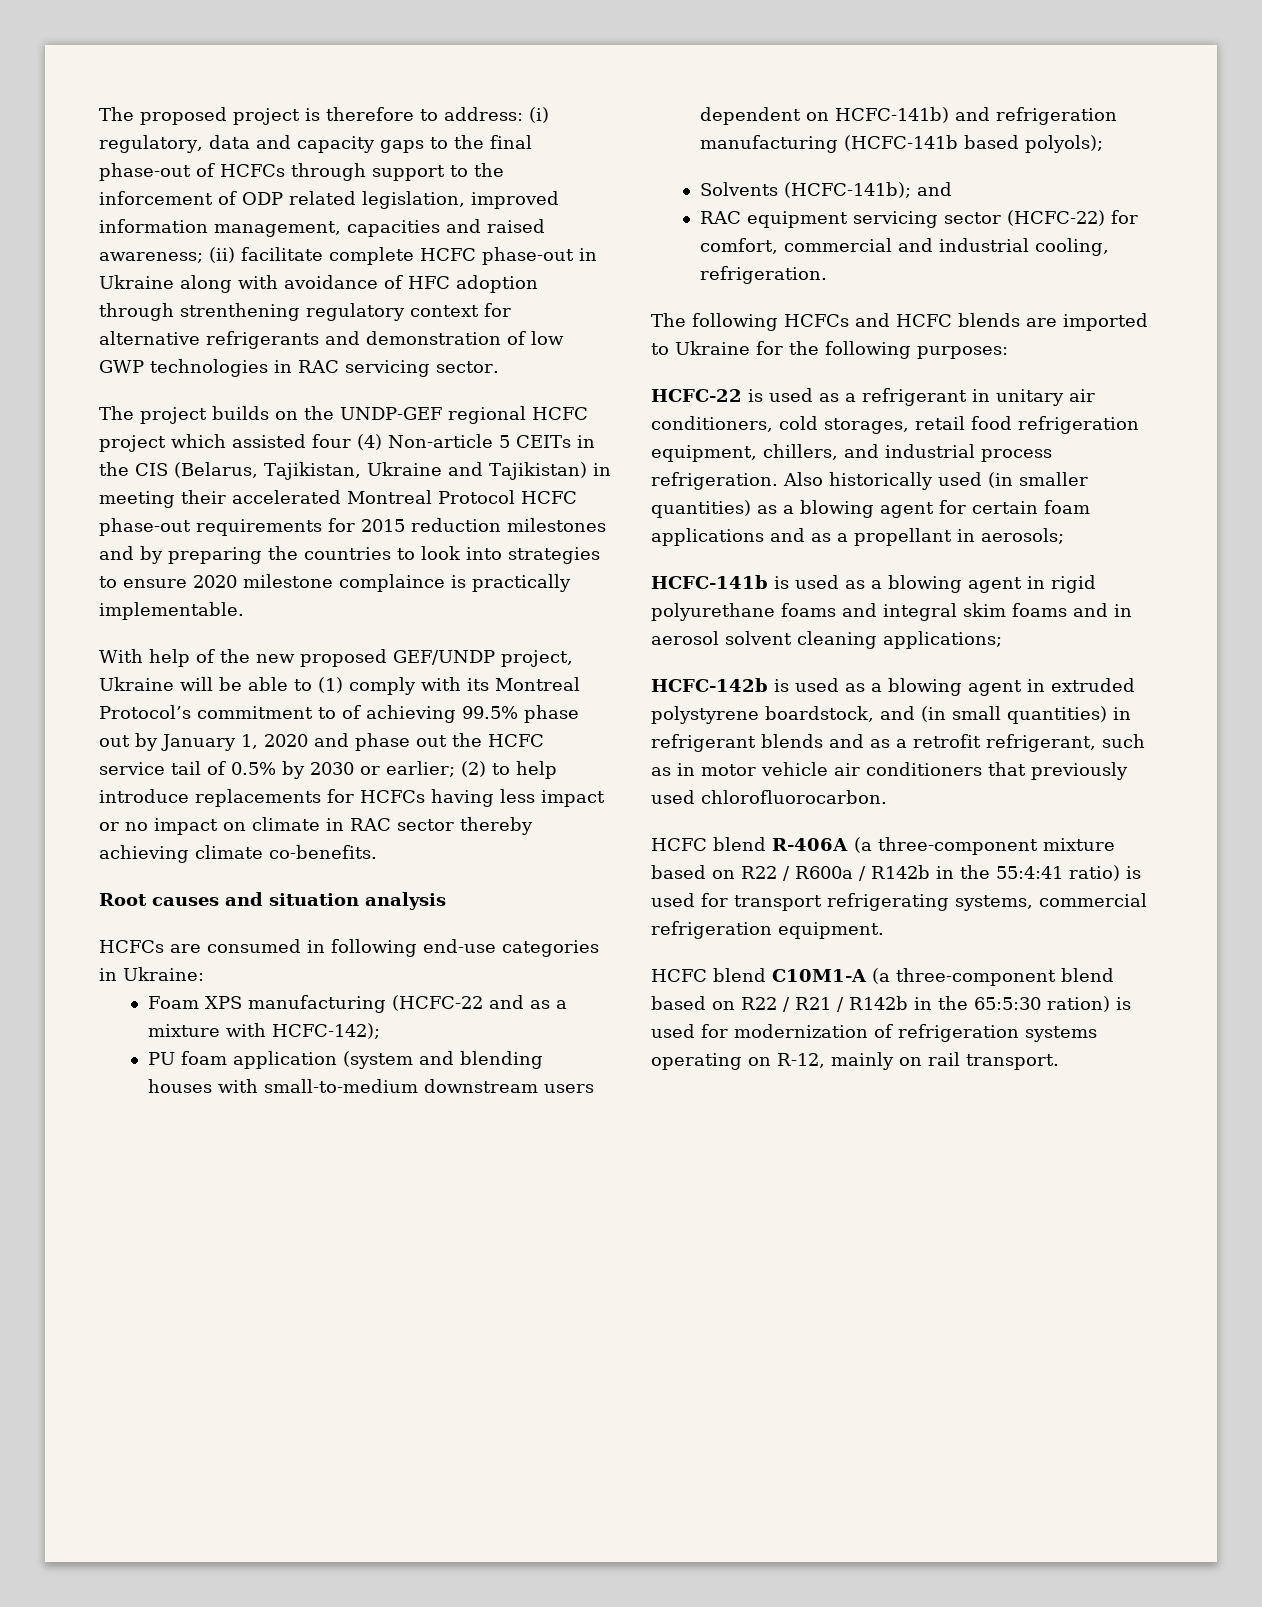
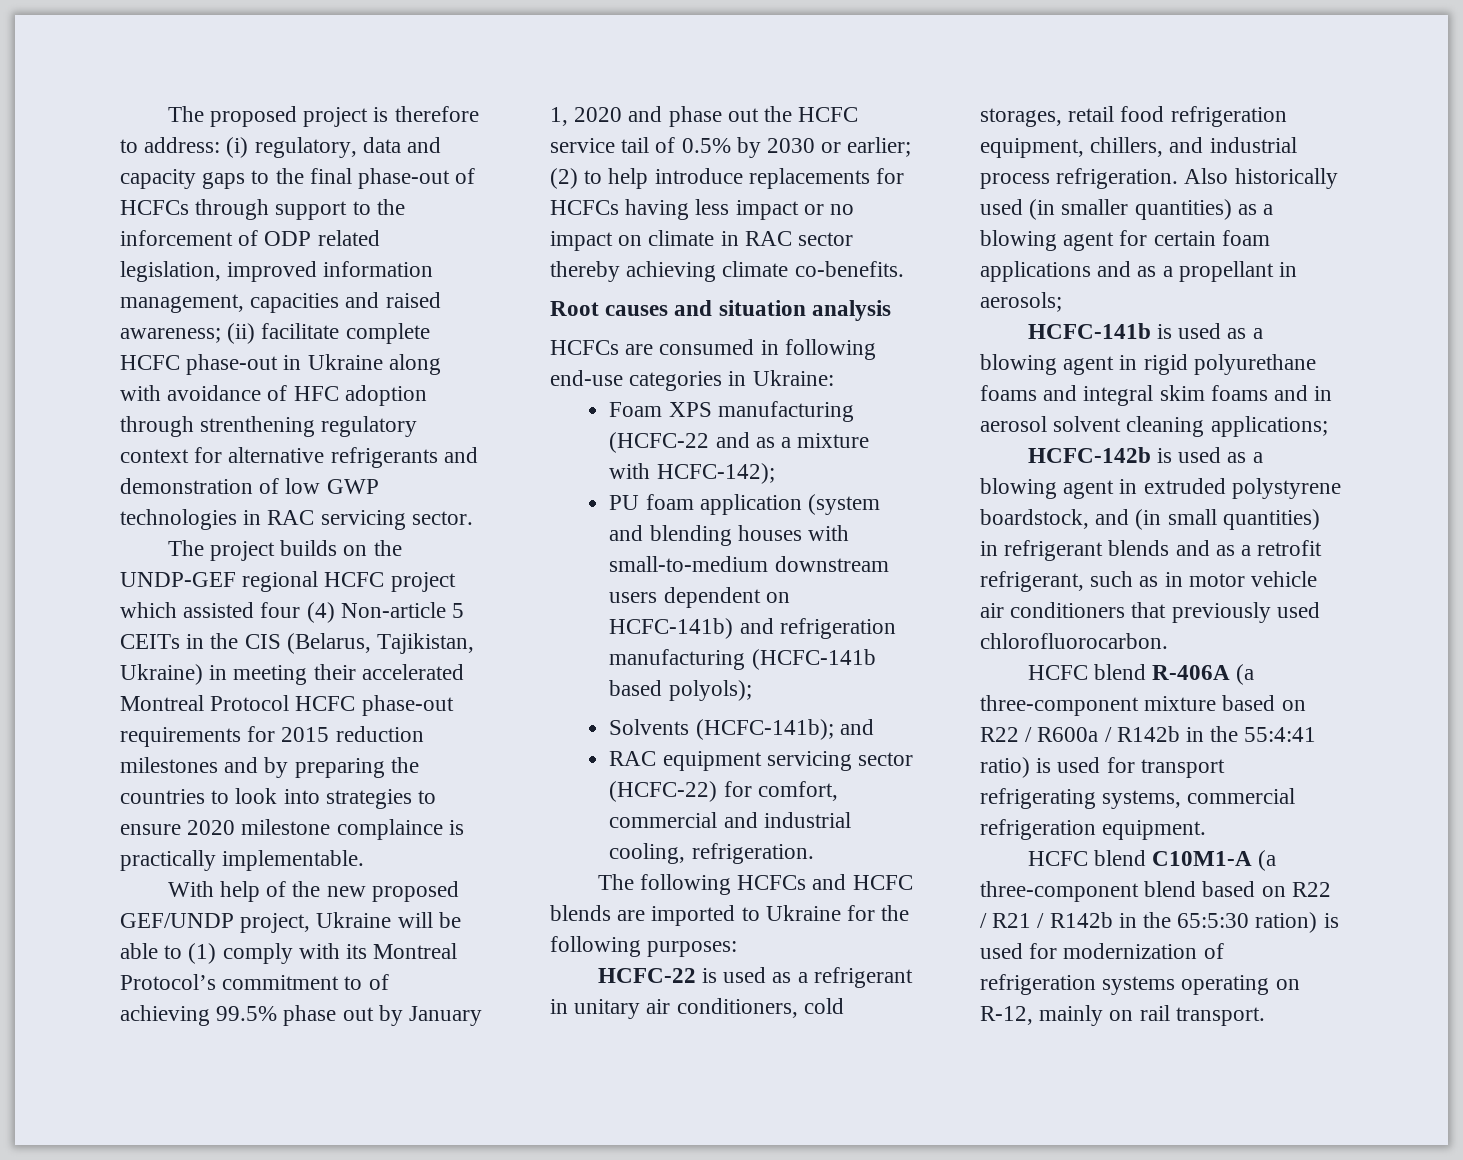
[366,462,587,480] Ukraine and Tajikistan) -> [120,664,203,685] Ukraine)

